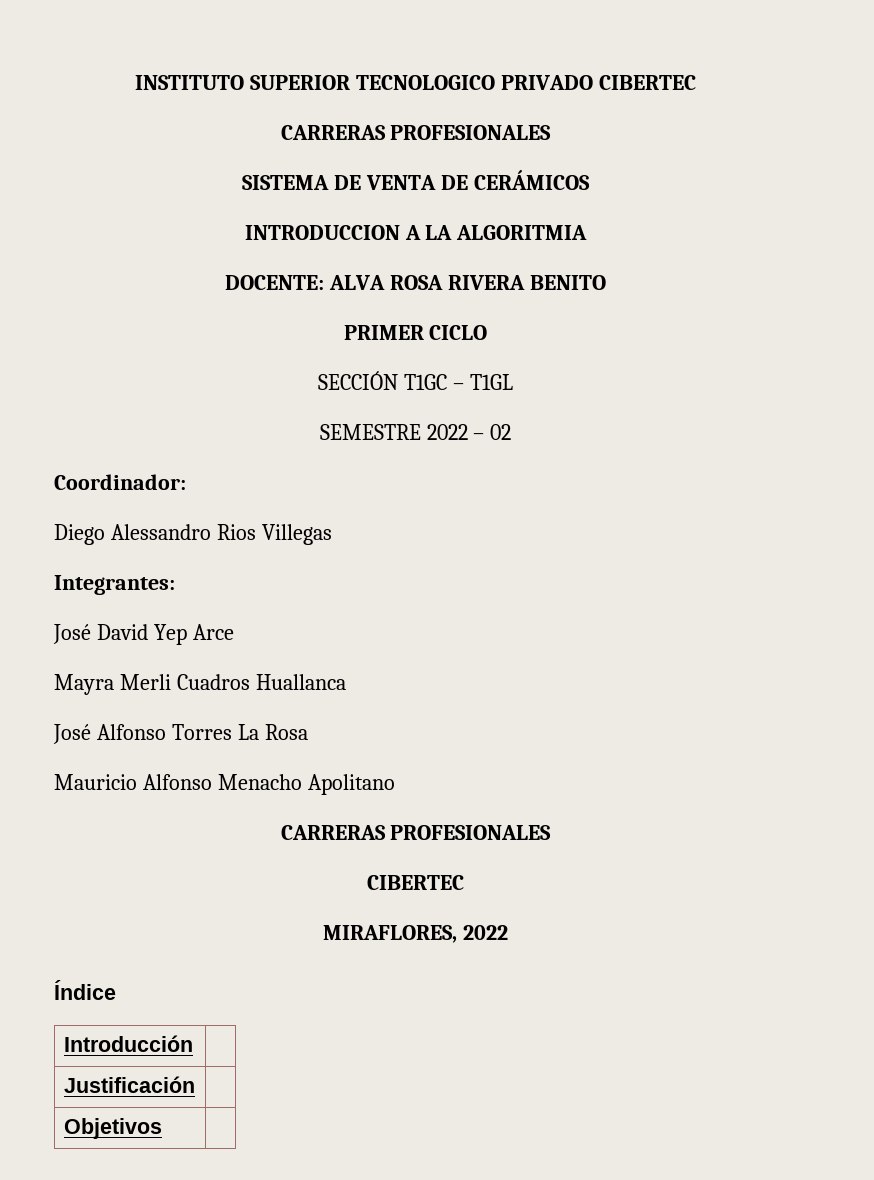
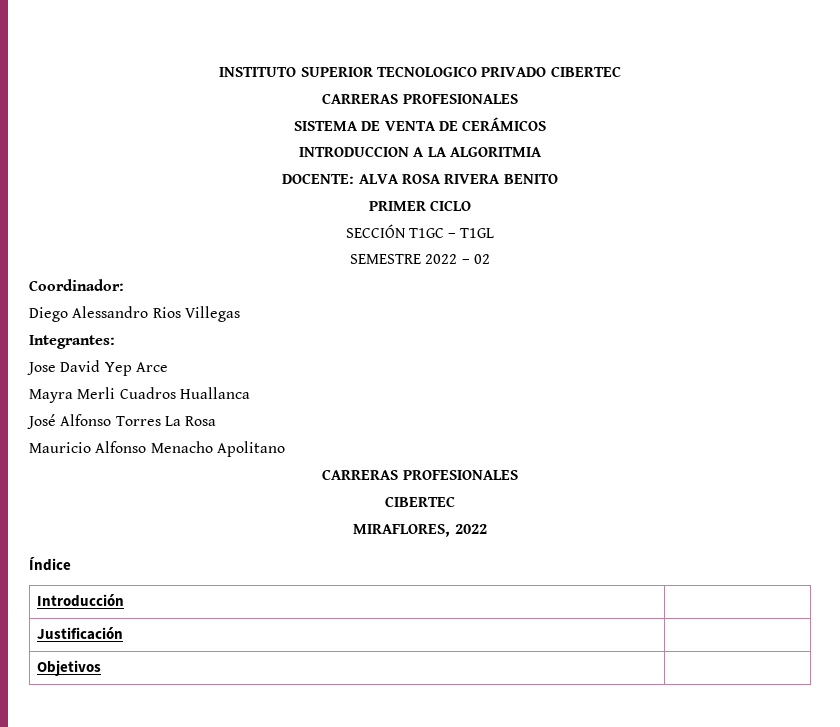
[53,624,91,644] José -> [27,362,56,375] Jose

